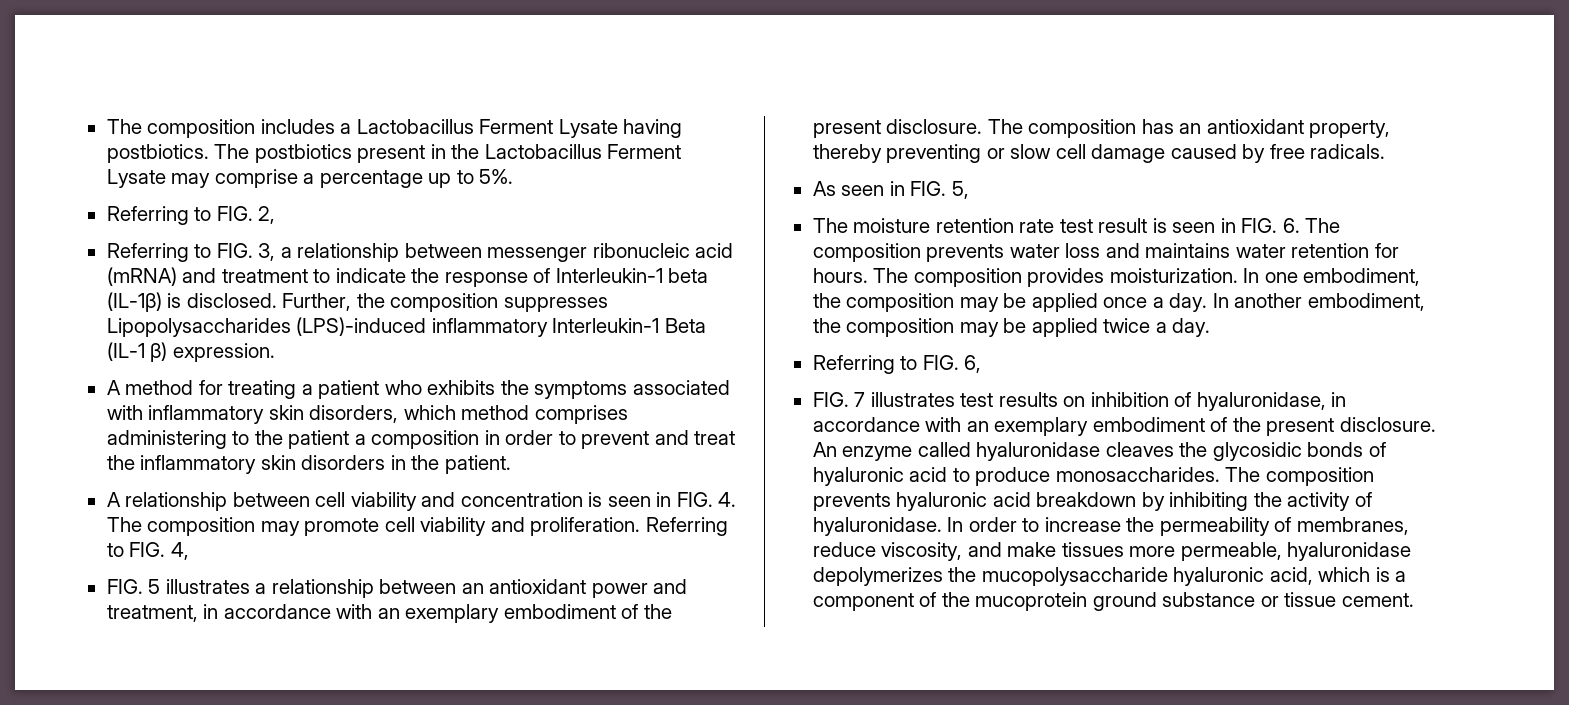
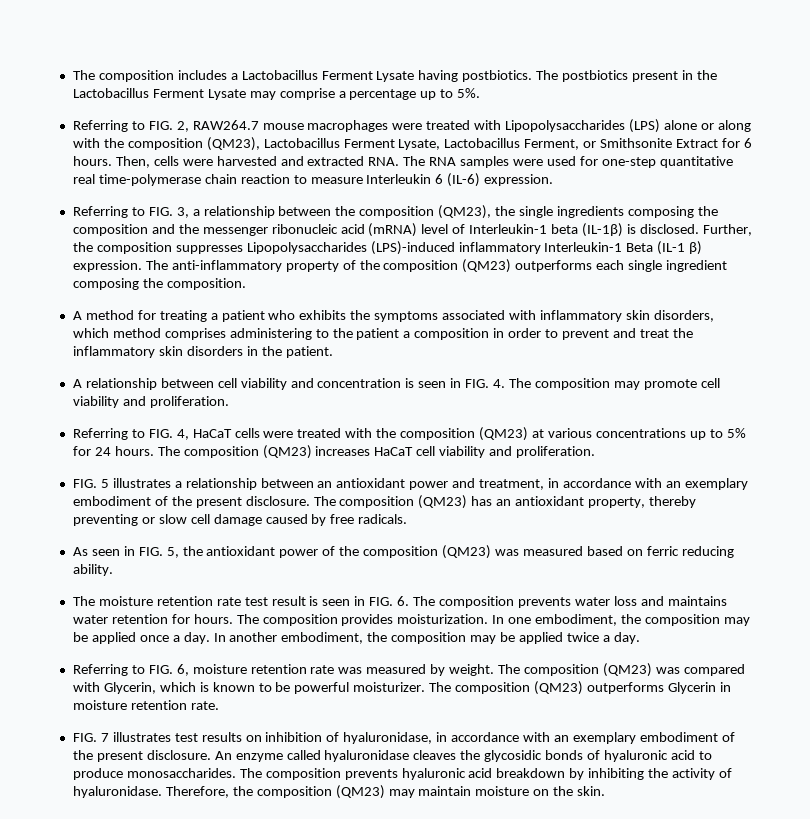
(276, 215) none -> [192,119,751,133] [72,137,752,151] [72,156,733,168] [72,173,554,187] RAW264.7 mouse macrophages were treated with Lipopolysaccharides (LPS) alone or along with the composition (QM23), Lactobacillus Ferment Lysate, Lactobacillus Ferment, or Smithsonite Extract for 6 hours. Then, cells were harvested and extracted RNA. The RNA samples were used for one-step quantitative real time-polymerase chain reaction to measure Interleukin 6 (IL-6) expression.
[487,243,734,262] [106,267,528,287] messenger ribonucleic acid (mRNA) and treatment to indicate the response -> [335,205,718,219] [72,223,449,237] the composition (QM23), the single ingredients composing the composition and the messenger ribonucleic acid (mRNA) level
(275, 352) none -> [145,259,728,273] [72,278,246,290] The anti-inflammatory property of the composition (QM23) outperforms each single ingredient composing the composition.
(641, 526) none -> (229, 402) //
(189, 551) none -> [192,427,746,441] [72,445,596,459] HaCaT cells were treated with the composition (QM23) at various concentrations up to 5% for 24 hours. The composition (QM23) increases HaCaT cell viability and proliferation.
(1137, 128) none -> [418,495,468,509] (QM23)
(969, 190) none -> [182,545,734,559] [72,564,113,576] the antioxidant power of the composition (QM23) was measured based on ferric reducing ability.
(982, 364) none -> [192,663,745,677] [72,681,731,695] [72,700,219,710] moisture retention rate was measured by weight. The composition (QM23) was compared with Glycerin, which is known to be powerful moisturizer. The composition (QM23) outperforms Glycerin in moisture retention rate.
[947,517,1409,536] [812,542,1412,561] [812,567,1407,586] [812,592,1414,611] In order to increase the permeability of membranes, reduce viscosity, and make tissues more permeable, hyaluronidase depolymerizes the mucopolysaccharide hyaluronic acid, which is a component of the mucoprotein ground substance or tissue cement. -> [165,785,606,799] Therefore, the composition (QM23) may maintain moisture on the skin.

